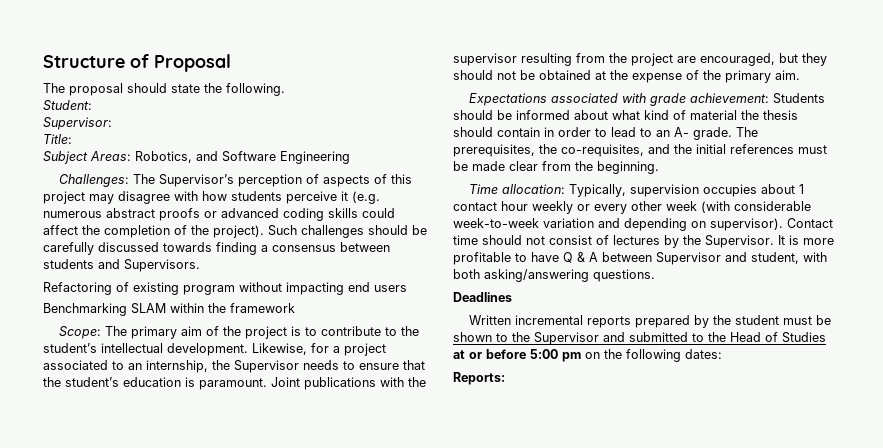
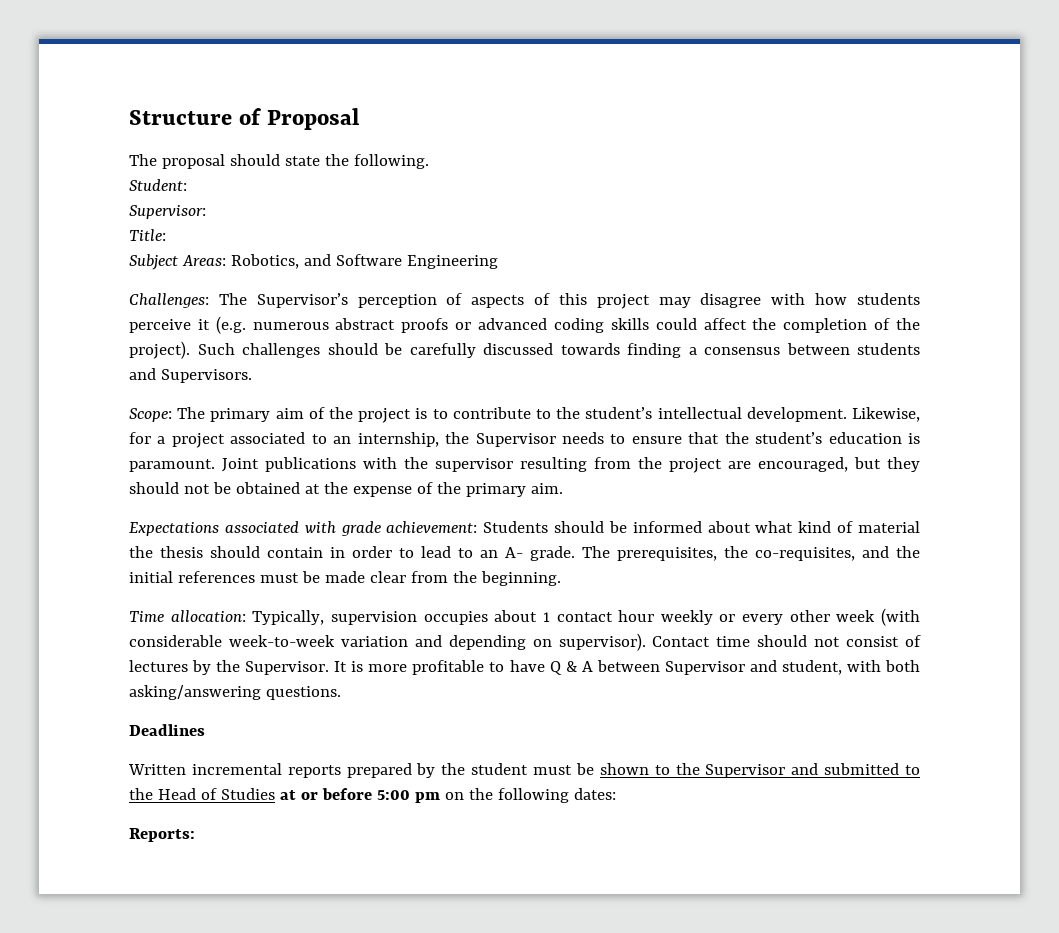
[43,282,407,295] [43,303,295,316] // Refactoring of existing program without impacting end users // Benchmarking SLAM within the framework -> (252, 376) none

